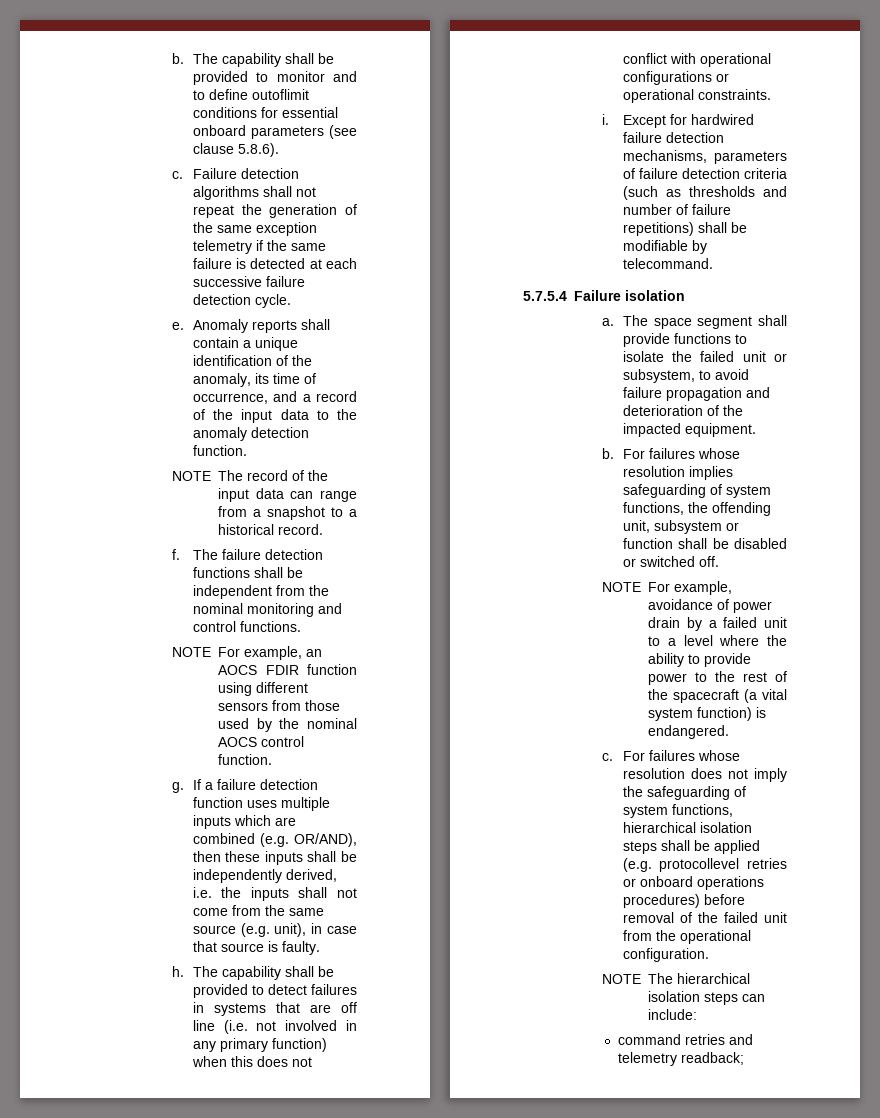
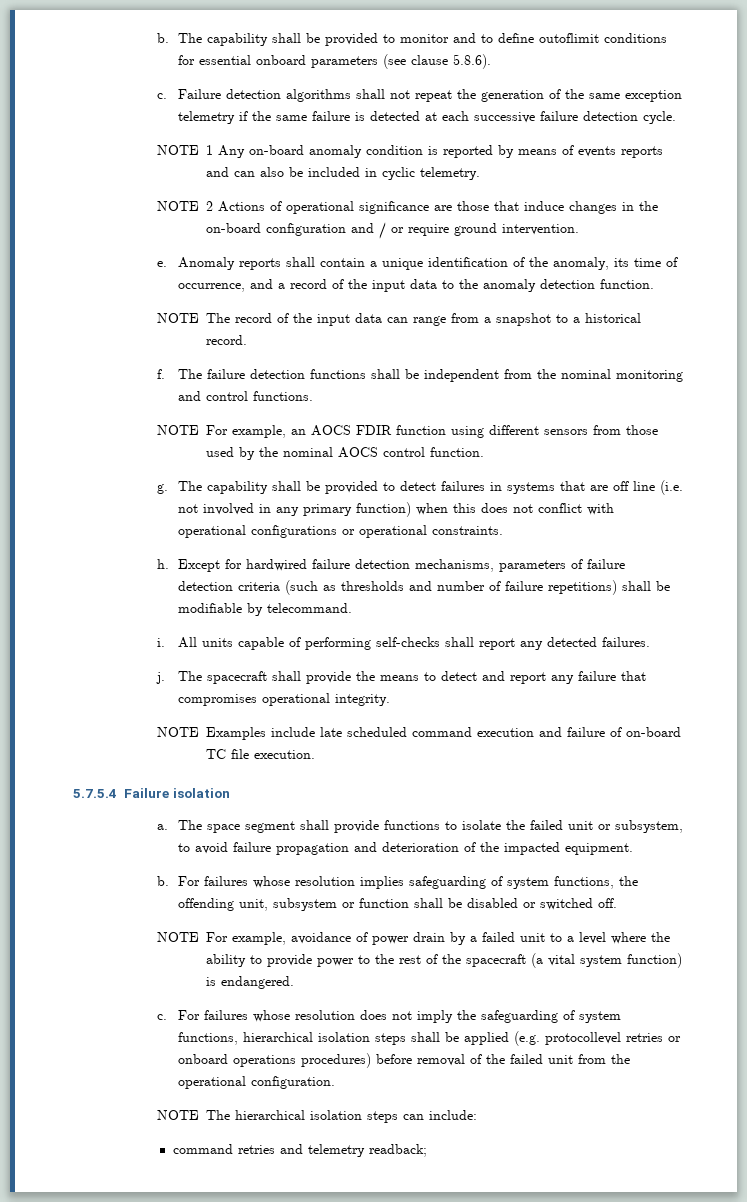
(291, 301) none -> [157,145,664,158] [206,167,481,180] [157,201,659,214] [206,222,580,239] // NOTE 1 Any on-board anomaly condition is reported by means of events reports and can also be included in cyclic telemetry. // NOTE 2 Actions of operational significance are those that induce changes in the on-board configuration and / or require ground intervention.
[192,779,318,790] [192,797,330,811] [192,815,296,829] [192,833,357,847] [192,851,358,865] [192,869,337,883] [192,887,358,901] [192,905,324,916] [192,923,358,937] [192,941,320,955] [172,966,185,977] If a failure detection function uses multiple inputs which are combined (e.g. OR/AND), then these inputs shall be independently derived, i.e. the inputs shall not come from the same source (e.g. unit), in case that source is faulty. // h. -> (169, 489) none
[602,114,610,125] i. -> [157,559,170,569] h.
(713, 263) none -> [157,637,651,650] [156,671,647,684] [178,693,391,706] [157,727,682,740] [206,749,316,759] // i. All units capable of performing self-checks shall report any detected failures. // j. The spacecraft shall provide the means to detect and report any failure that compromises operational integrity. // NOTE Examples include late scheduled command execution and failure of on-board TC file execution.

